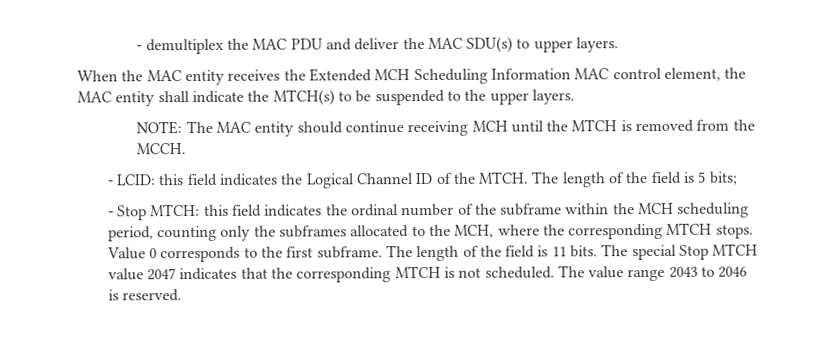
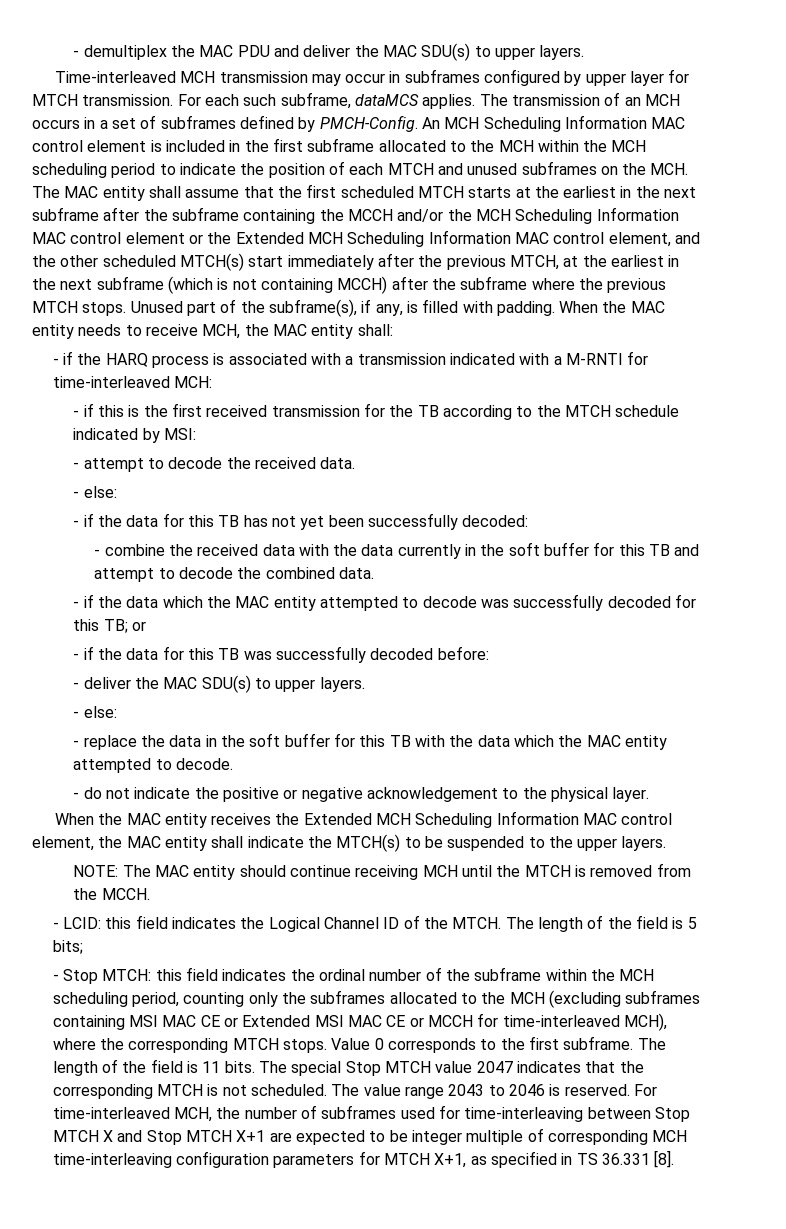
(620, 45) none -> [54,69,690,86] [32,92,680,109] [32,115,686,132] [32,138,647,152] [32,161,689,178] [32,184,697,201] [32,207,679,224] [32,230,700,247] [32,253,680,271] [32,276,667,294] [32,299,665,317] [32,324,393,339] [52,351,649,368] [52,376,213,388] [73,403,680,420] [73,428,197,443] [73,457,356,472] [73,486,117,498] [73,513,529,530] [94,542,700,559] [94,567,374,582] [73,594,696,611] [73,619,147,633] [73,646,489,663] [73,675,365,693] [73,706,117,718] [73,733,667,750] [73,758,234,773] [73,787,650,802] // Time-interleaved MCH transmission may occur in subframes configured by upper layer for MTCH transmission. For each such subframe, dataMCS applies. The transmission of an MCH occurs in a set of subframes defined by PMCH-Config. An MCH Scheduling Information MAC control element is included in the first subframe allocated to the MCH within the MCH scheduling period to indicate the position of each MTCH and unused subframes on the MCH. The MAC entity shall assume that the first scheduled MTCH starts at the earliest in the next subframe after the subframe containing the MCCH and/or the MCH Scheduling Information MAC control element or the Extended MCH Scheduling Information MAC control element, and the other scheduled MTCH(s) start immediately after the previous MTCH, at the earliest in the next subframe (which is not containing MCCH) after the subframe where the previous MTCH stops. Unused part of the subframe(s), if any, is filled with padding. When the MAC entity needs to receive MCH, the MAC entity shall: // - if the HARQ process is associated with a transmission indicated with a M-RNTI for time-interleaved MCH: // - if this is the first received transmission for the TB according to the MTCH schedule indicated by MSI: // - attempt to decode the received data. // - else: // - if the data for this TB has not yet been successfully decoded: // - combine the received data with the data currently in the soft buffer for this TB and attempt to decode the combined data. // - if the data which the MAC entity attempted to decode was successfully decoded for this TB; or // - if the data for this TB was successfully decoded before: // - deliver the MAC SDU(s) to upper layers. // - else: // - replace the data in the soft buffer for this TB with the data which the MAC entity attempted to decode. // - do not indicate the positive or negative acknowledgement to the physical layer.
[454,224,495,238] MCH, -> [509,990,701,1008] [52,1013,667,1031] MCH (excluding subframes containing MSI MAC CE or Extended MSI MAC CE or MCCH for time-interleaved MCH),
(182, 295) none -> [633,1084,657,1096] [52,1105,690,1122] [52,1128,688,1145] [52,1150,675,1168] For time-interleaved MCH, the number of subframes used for time-interleaving between Stop MTCH X and Stop MTCH X+1 are expected to be integer multiple of corresponding MCH time-interleaving configuration parameters for MTCH X+1, as specified in TS 36.331 [8].

